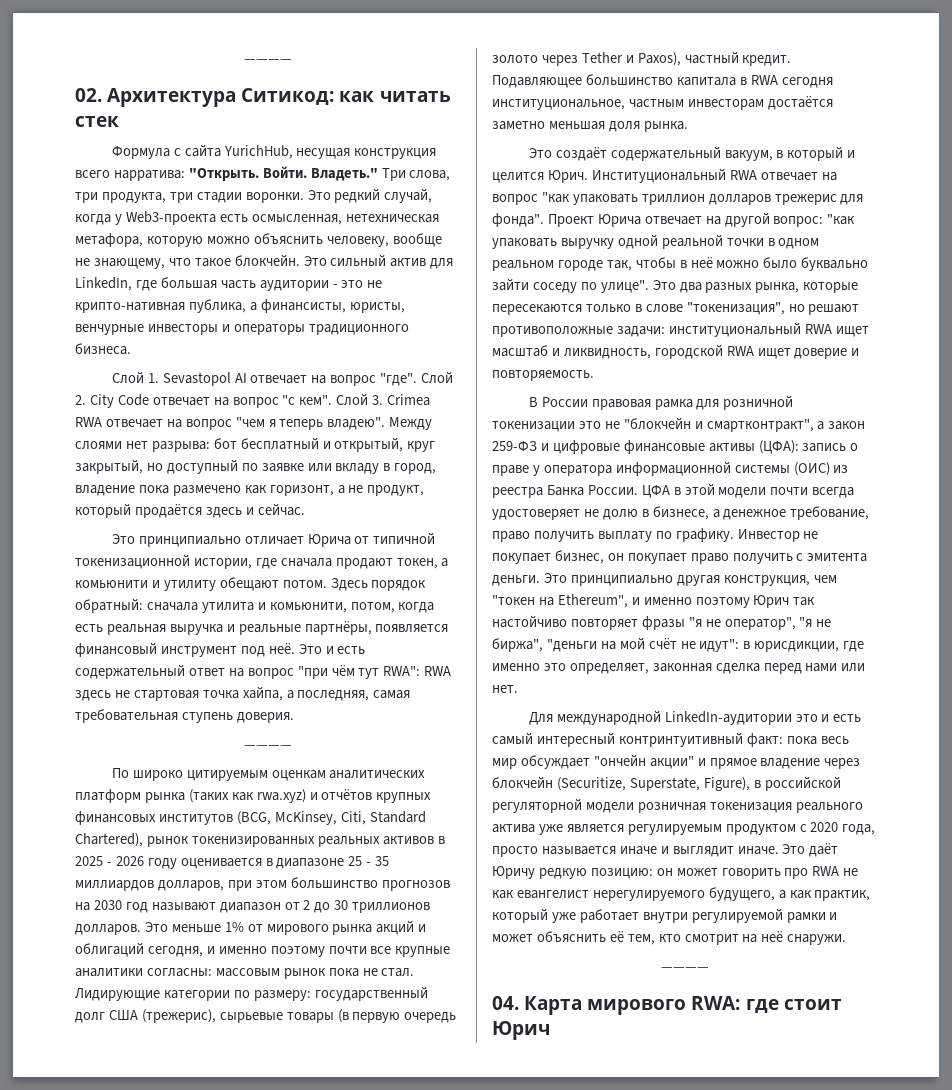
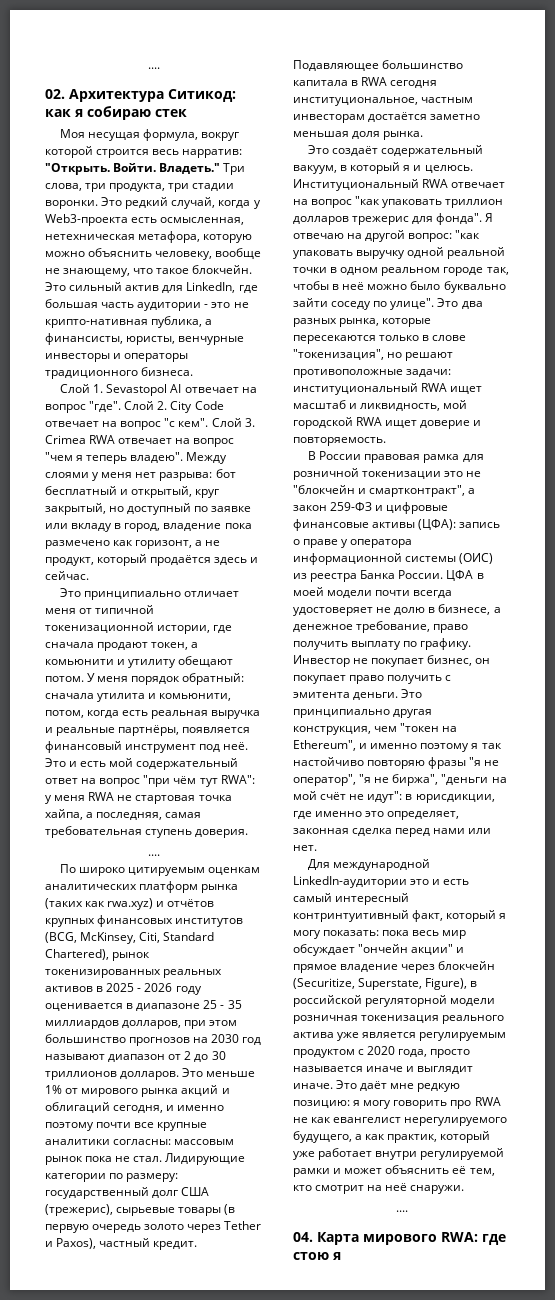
[243,59,292,63] ———— -> [147,67,160,69] ....
[379,91,451,102] читать -> [75,106,151,120] я собираю
[111,144,437,159] [75,170,185,181] Формула с сайта YurichHub, несущая конструкция всего нарратива: -> [60,129,240,141] [45,146,243,158] Моя несущая формула, вокруг которой строится весь нарратив:
(122, 445) none -> [92,472,133,481] у меня
[307,534,351,547] Юрича -> [45,608,76,614] меня
[330,578,368,591] Здесь -> [87,673,129,682] У меня
(366, 650) none -> [109,758,134,767] мой
[424,666,452,676] [75,690,111,701] RWA здесь -> [45,792,115,804] у меня RWA
[243,745,292,749] ———— -> [147,854,160,856] ....
[847,150,856,158] [492,170,588,183] и целится Юрич. -> [403,165,473,173] я и целюсь.
[547,214,702,227] Проект Юрича отвечает -> [485,213,494,222] [293,233,344,239] Я отвечаю
(651, 353) none -> [443,400,468,409] мой
[684,483,715,495] этой -> [293,587,324,596] моей
[753,595,790,608] Юрич -> [471,743,479,749] я
[570,619,638,630] повторяет -> [367,760,426,769] повторяю
[746,733,783,747] факт: -> [412,910,507,922] [293,930,380,939] факт, который я могу показать:
[492,866,535,879] Юричу -> [390,1083,415,1089] мне
[656,868,718,876] он может -> [353,1100,392,1109] я могу
[660,967,709,971] ———— -> [395,1210,408,1212] ....
[783,999,842,1010] [492,1021,550,1040] стоит Юрич -> [293,1252,341,1260] стою я

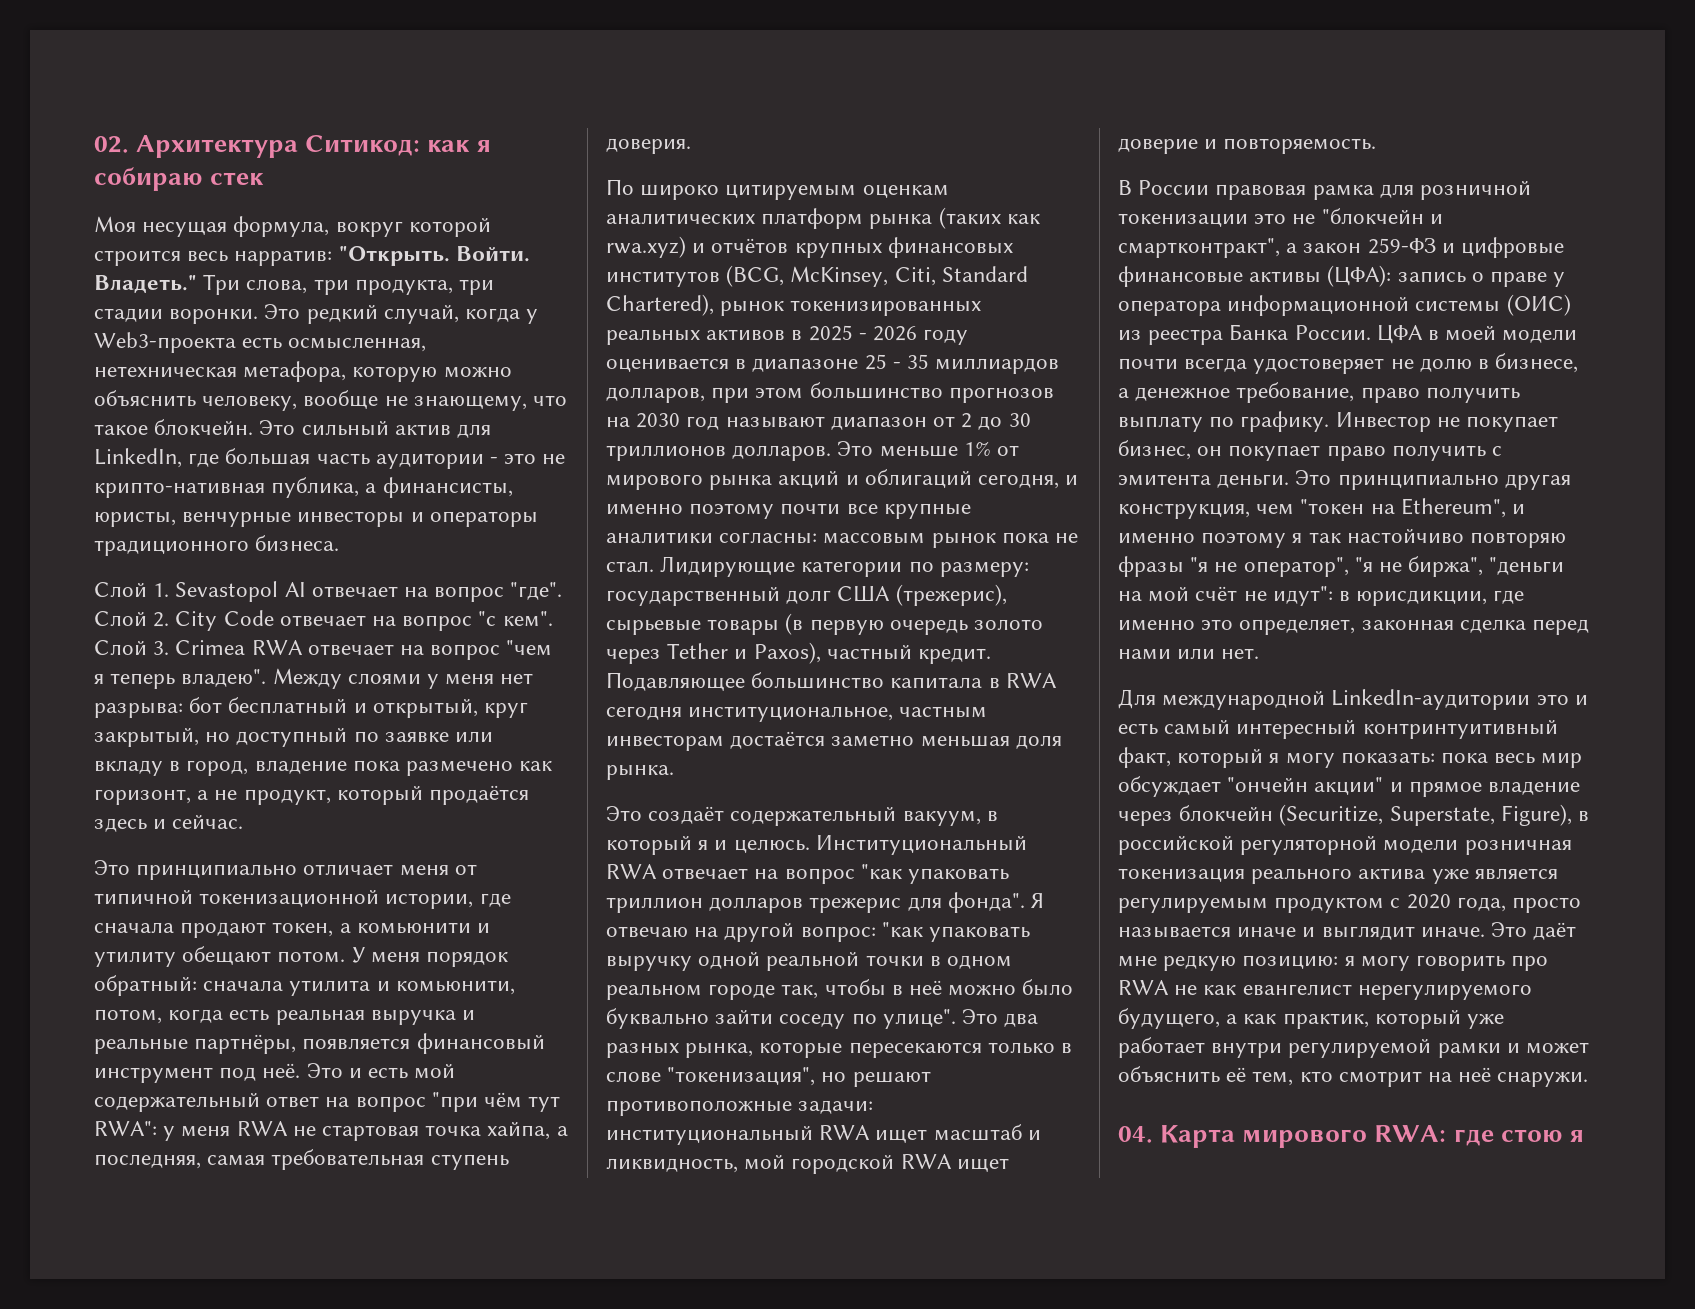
[147,67,160,69] .... // -> (94, 144) none
[147,854,160,856] // .... -> (691, 146) none
[395,1210,408,1212] // .... -> (1589, 1079) none

